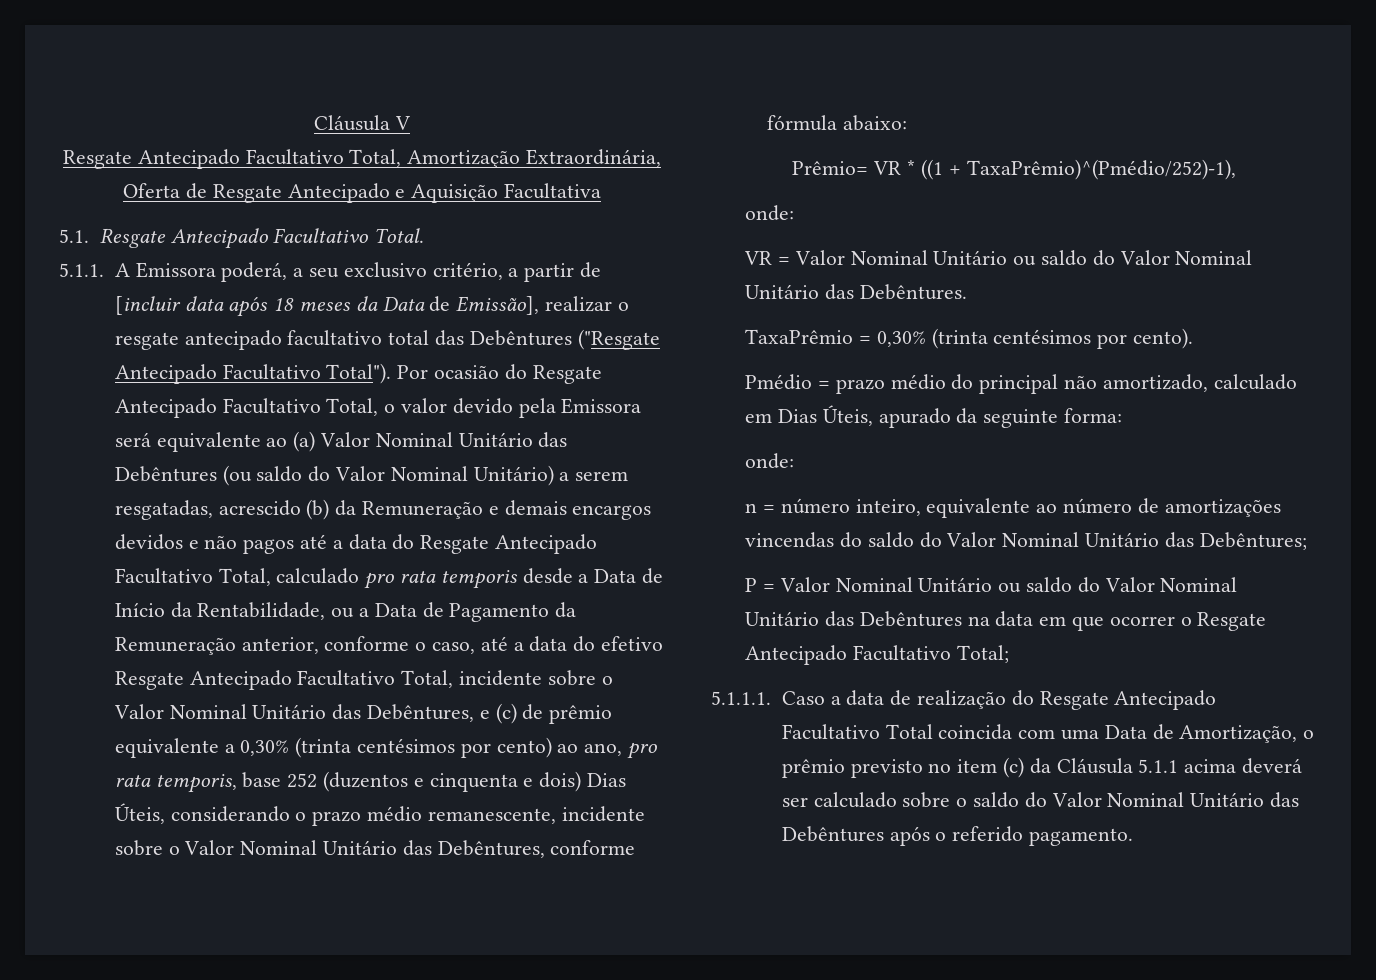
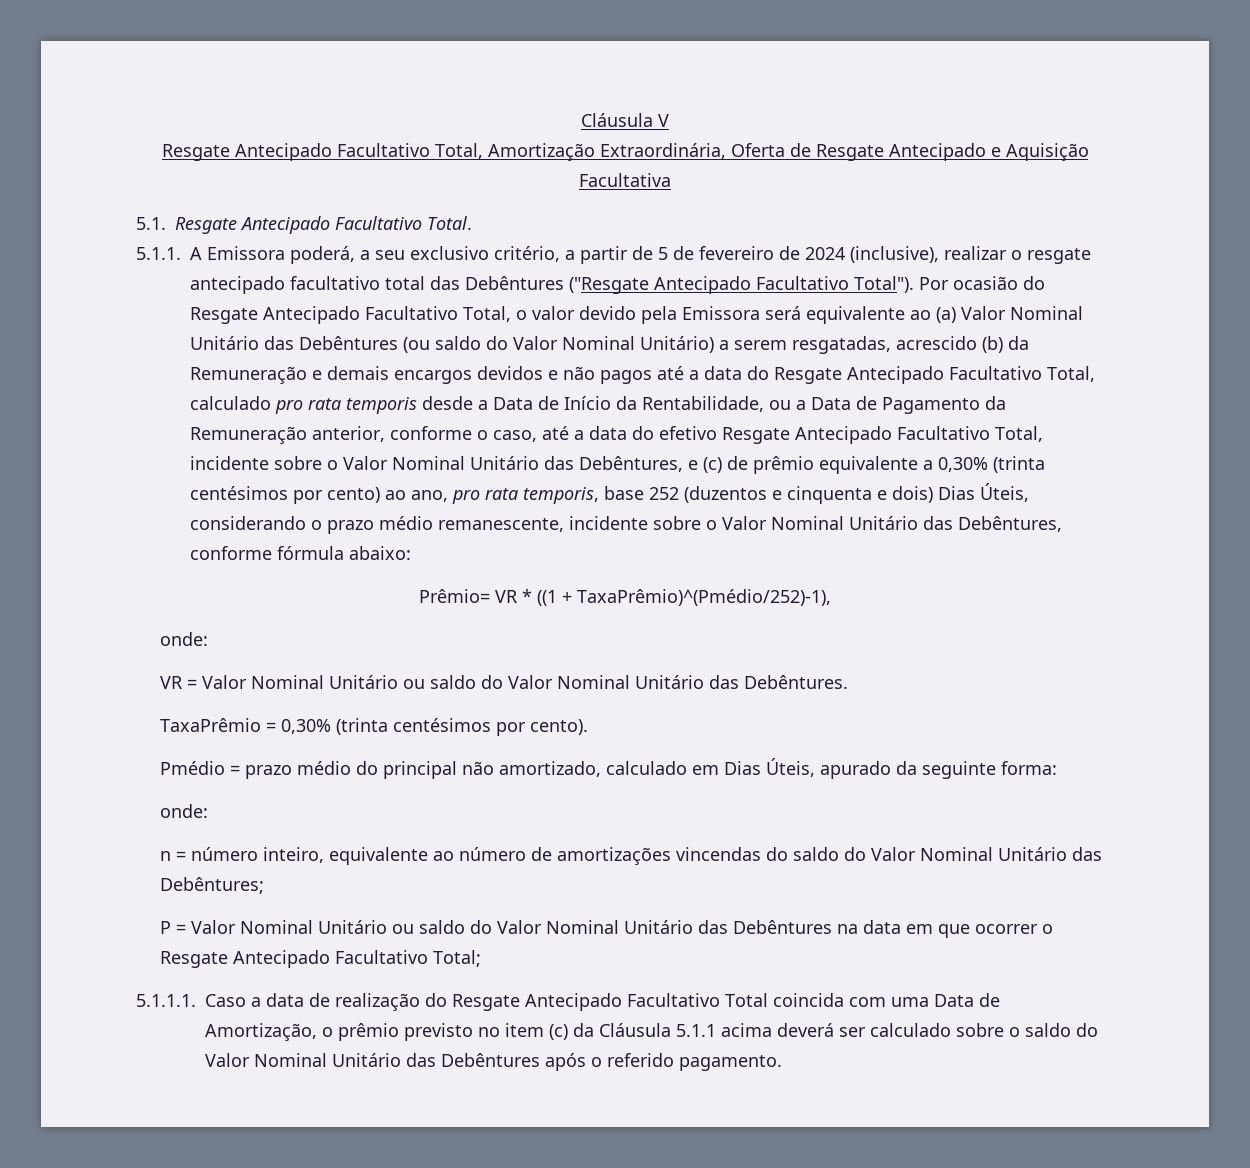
[114,296,540,317] [incluir data após 18 meses da Data de Emissão], -> [658,246,939,263] 5 de fevereiro de 2024 (inclusive),

